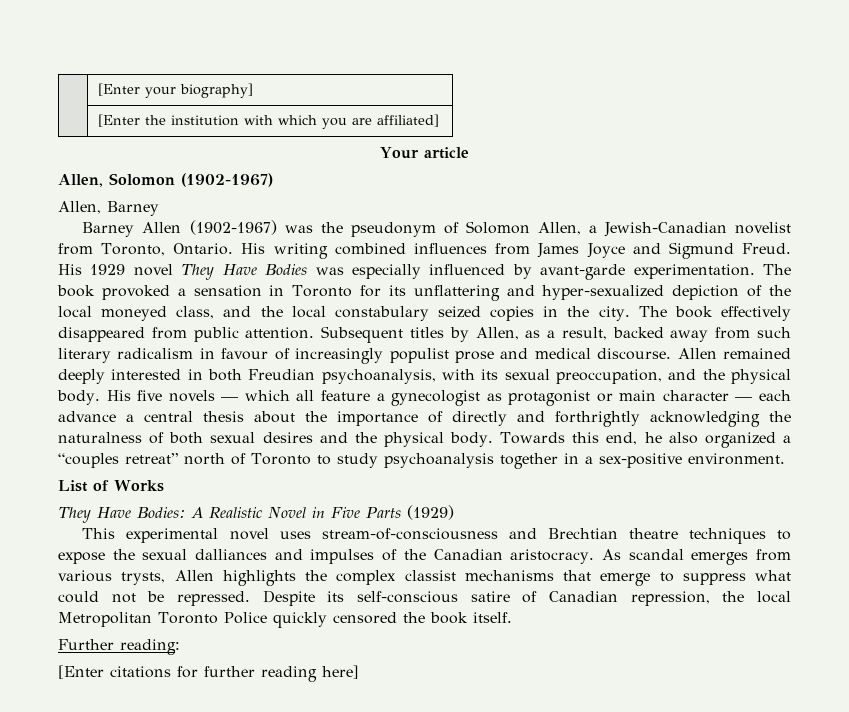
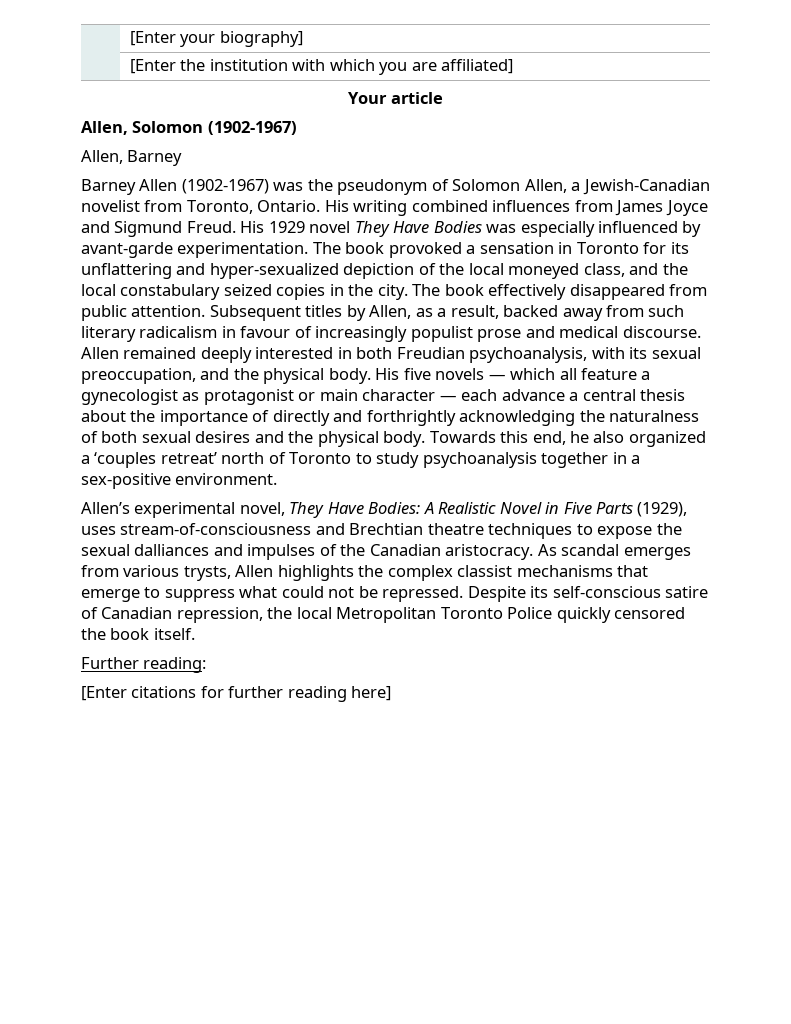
[58,453,178,468] “couples retreat” -> [94,452,217,468] ‘couples retreat’
[58,480,164,492] List of Works // -> [81,502,285,518] Allen’s experimental novel,
[407,505,454,520] [82,528,269,543] (1929) // This experimental novel -> [637,502,688,517] (1929),

